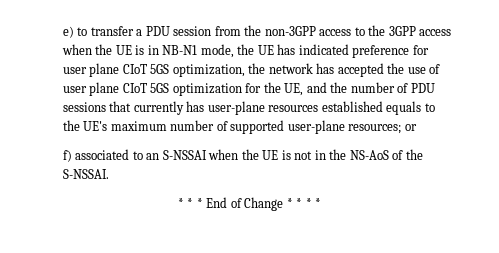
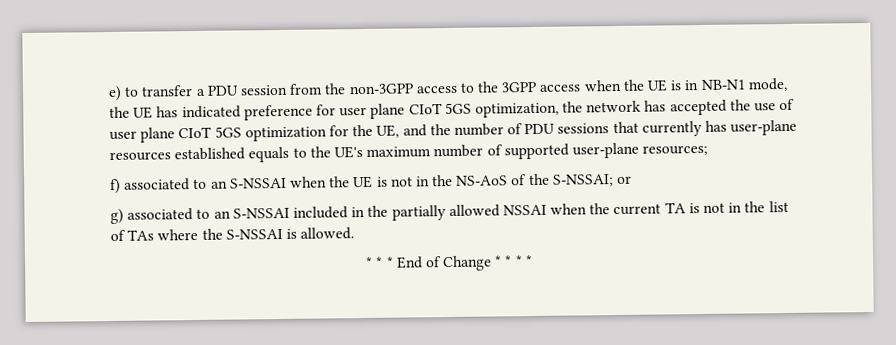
[404,124,417,131] or -> (709, 150) none
[62,169,109,179] S-NSSAI. -> [552,174,633,187] [110,200,789,225] [110,227,355,242] S-NSSAI; or // g) associated to an S-NSSAI included in the partially allowed NSSAI when the current TA is not in the list of TAs where the S-NSSAI is allowed.

